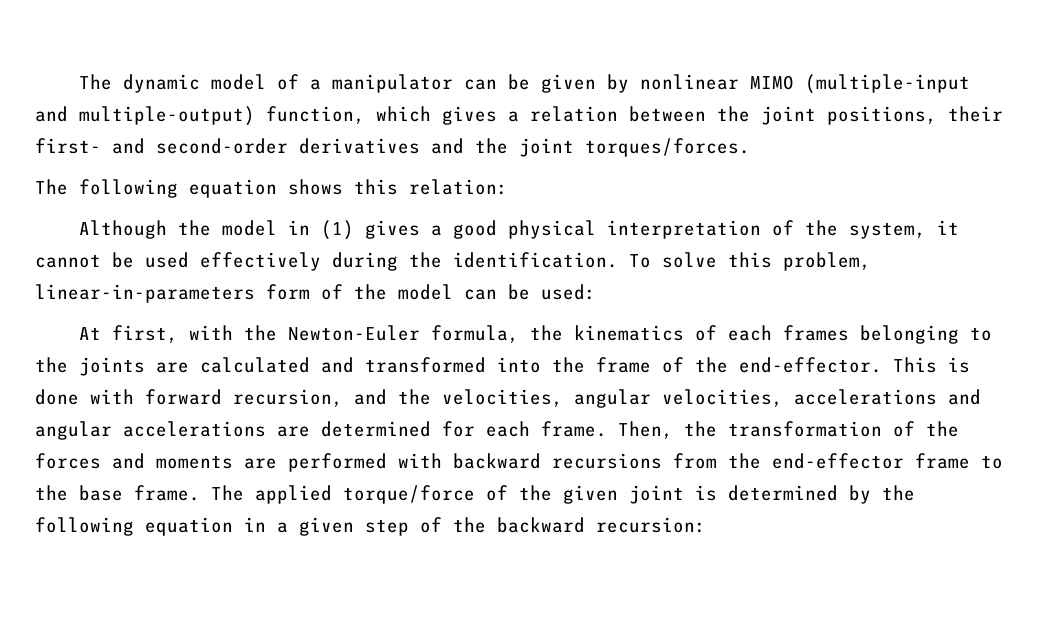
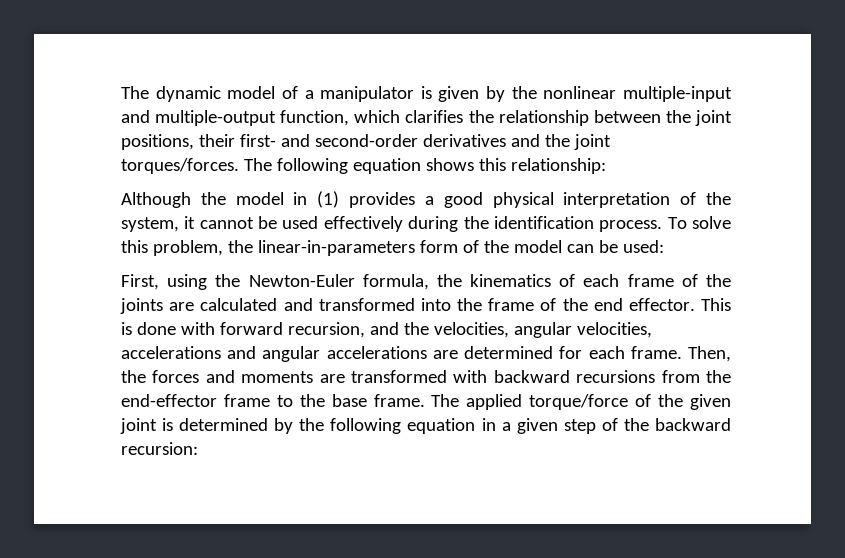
[463,74,970,94] [35,106,618,126] can be given by nonlinear MIMO (multiple-input and multiple-output) function, which gives a relation -> [420,86,732,102] [121,110,589,126] is given by the nonlinear multiple-input and multiple-output function, which clarifies the relationship
(750, 147) // -> (239, 166) none
[409,179,508,195] relation: -> [510,158,606,174] relationship:
[364,220,420,239] gives -> [349,192,416,208] provides
[453,252,618,268] identification. -> [493,216,663,232] identification process.
(871, 261) none -> [227,240,253,253] the
[78,325,233,343] At first, with -> [121,274,208,290] First, using
[782,325,992,344] frames belonging to -> [627,274,698,287] frame of
[739,357,882,373] end-effector. -> [593,298,695,311] end effector.
[728,421,959,437] transformation of the -> (146, 376) none
[288,453,387,472] performed -> [351,370,447,383] transformed

